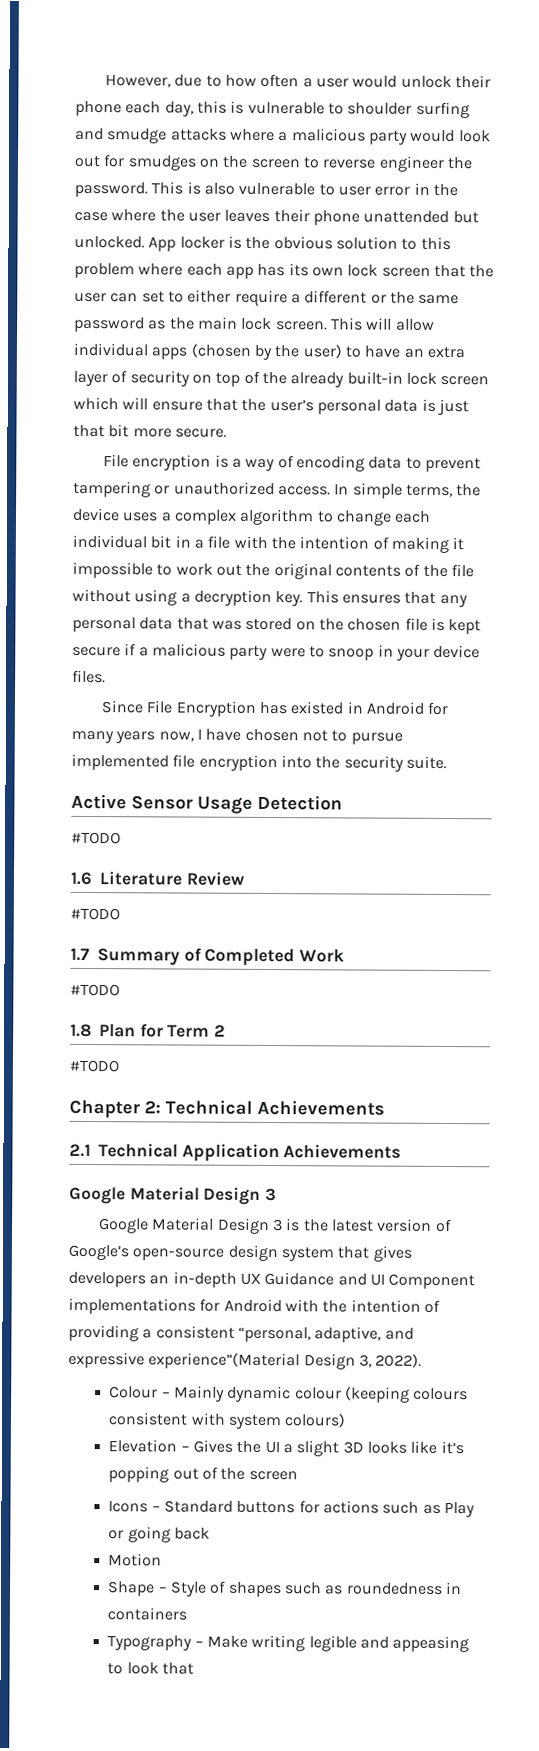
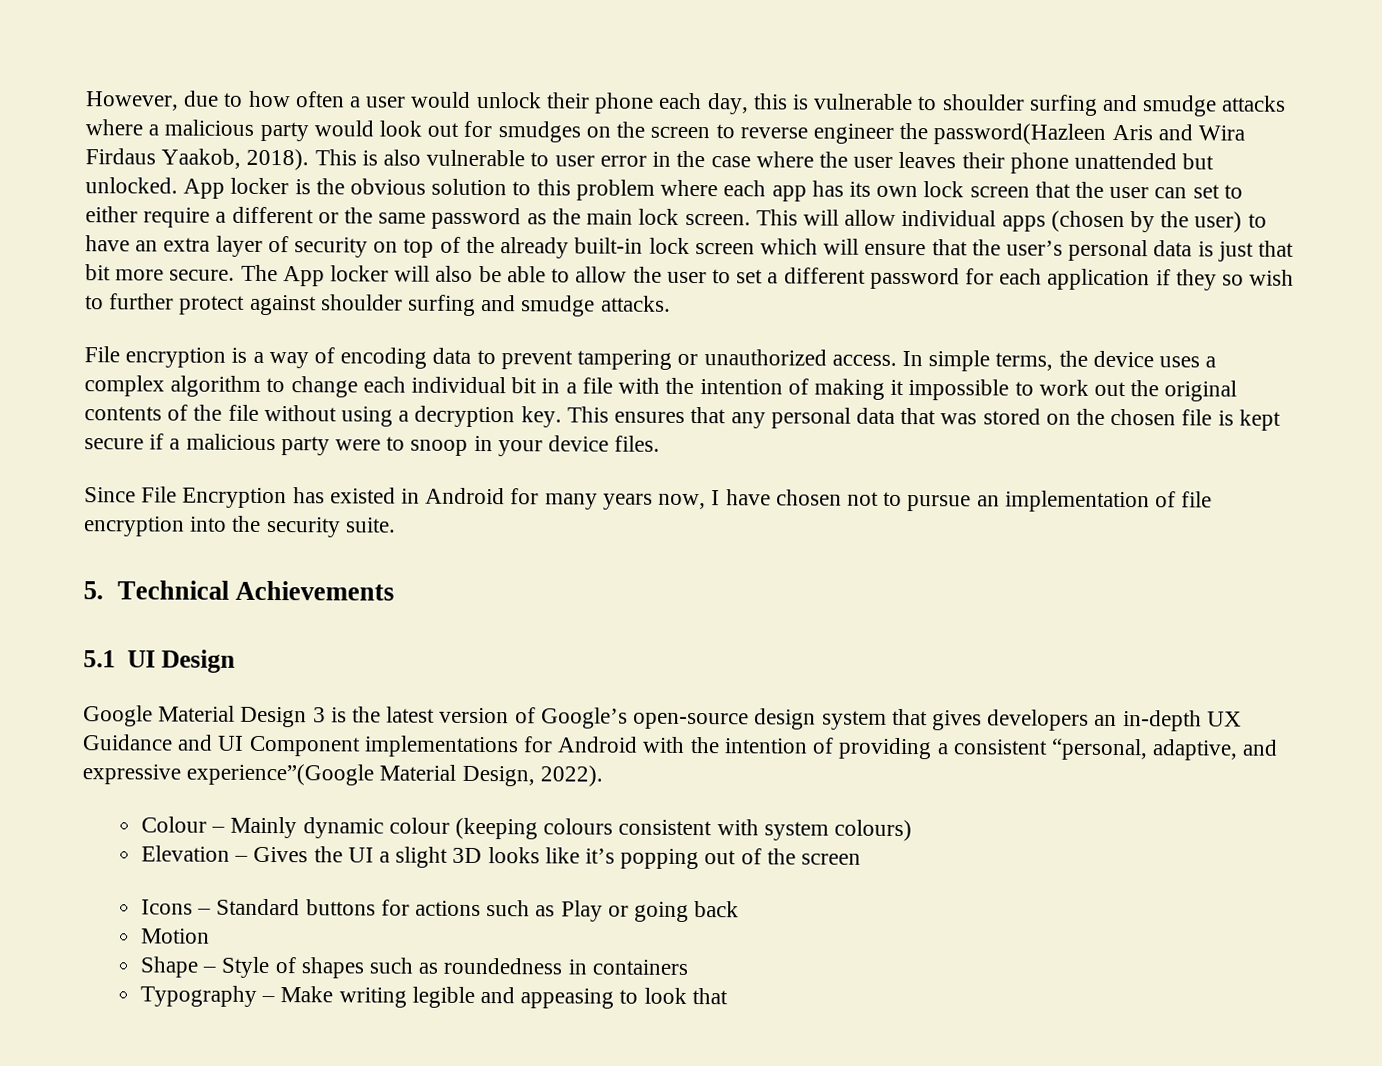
[74,181,148,198] password. -> [933,123,1245,145] [85,148,310,171] password(Hazleen Aris and Wira Firdaus Yaakob, 2018).
(227, 433) none -> [240,264,1295,291] [85,293,671,317] The App locker will also be able to allow the user to set a different password for each application if they so wish to further protect against shoulder surfing and smudge attacks.
[71,753,169,771] implemented -> [976,490,1176,513] an implementation of
[71,793,343,814] [71,831,121,845] [70,871,245,886] [70,907,120,921] [70,947,346,967] [70,983,120,997] [70,1023,227,1038] [69,1059,119,1073] [69,1099,385,1119] [69,1143,402,1163] [69,1186,277,1205] Active Sensor Usage Detection // #TODO // 1.6 Literature Review // #TODO // 1.7 Summary of Completed Work // #TODO // 1.8 Plan for Term 2 // #TODO // Chapter 2: Technical Achievements // 2.1 Technical Application Achievements // Google Material Design 3 -> [83,580,394,601] [83,649,236,673] 5. Technical Achievements // 5.1 UI Design
[148,1352,372,1370] experience”(Material Design 3, -> [186,763,535,787] experience”(Google Material Design,

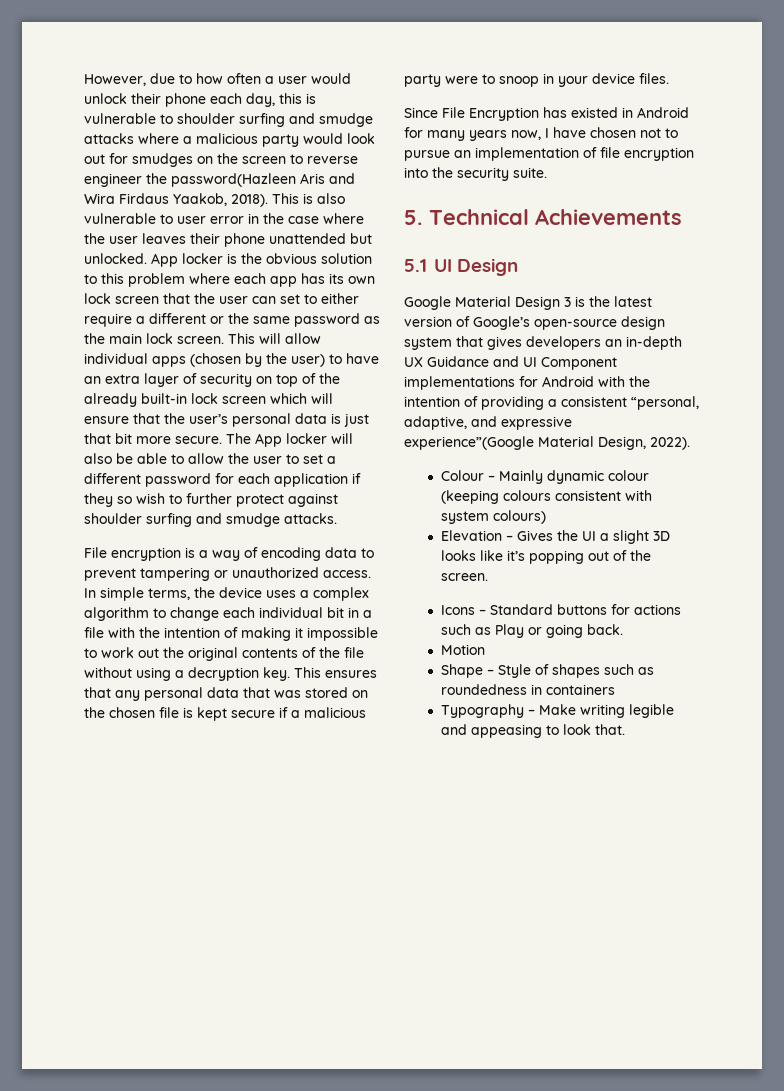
[801,853,862,865] screen -> [440,573,488,581] screen.
[694,901,740,918] back -> [586,624,623,635] back.
[691,988,728,1005] that -> [594,724,625,735] that.

